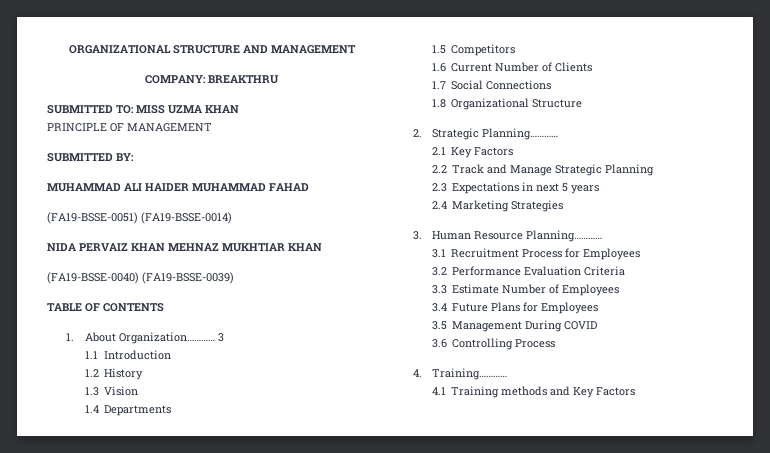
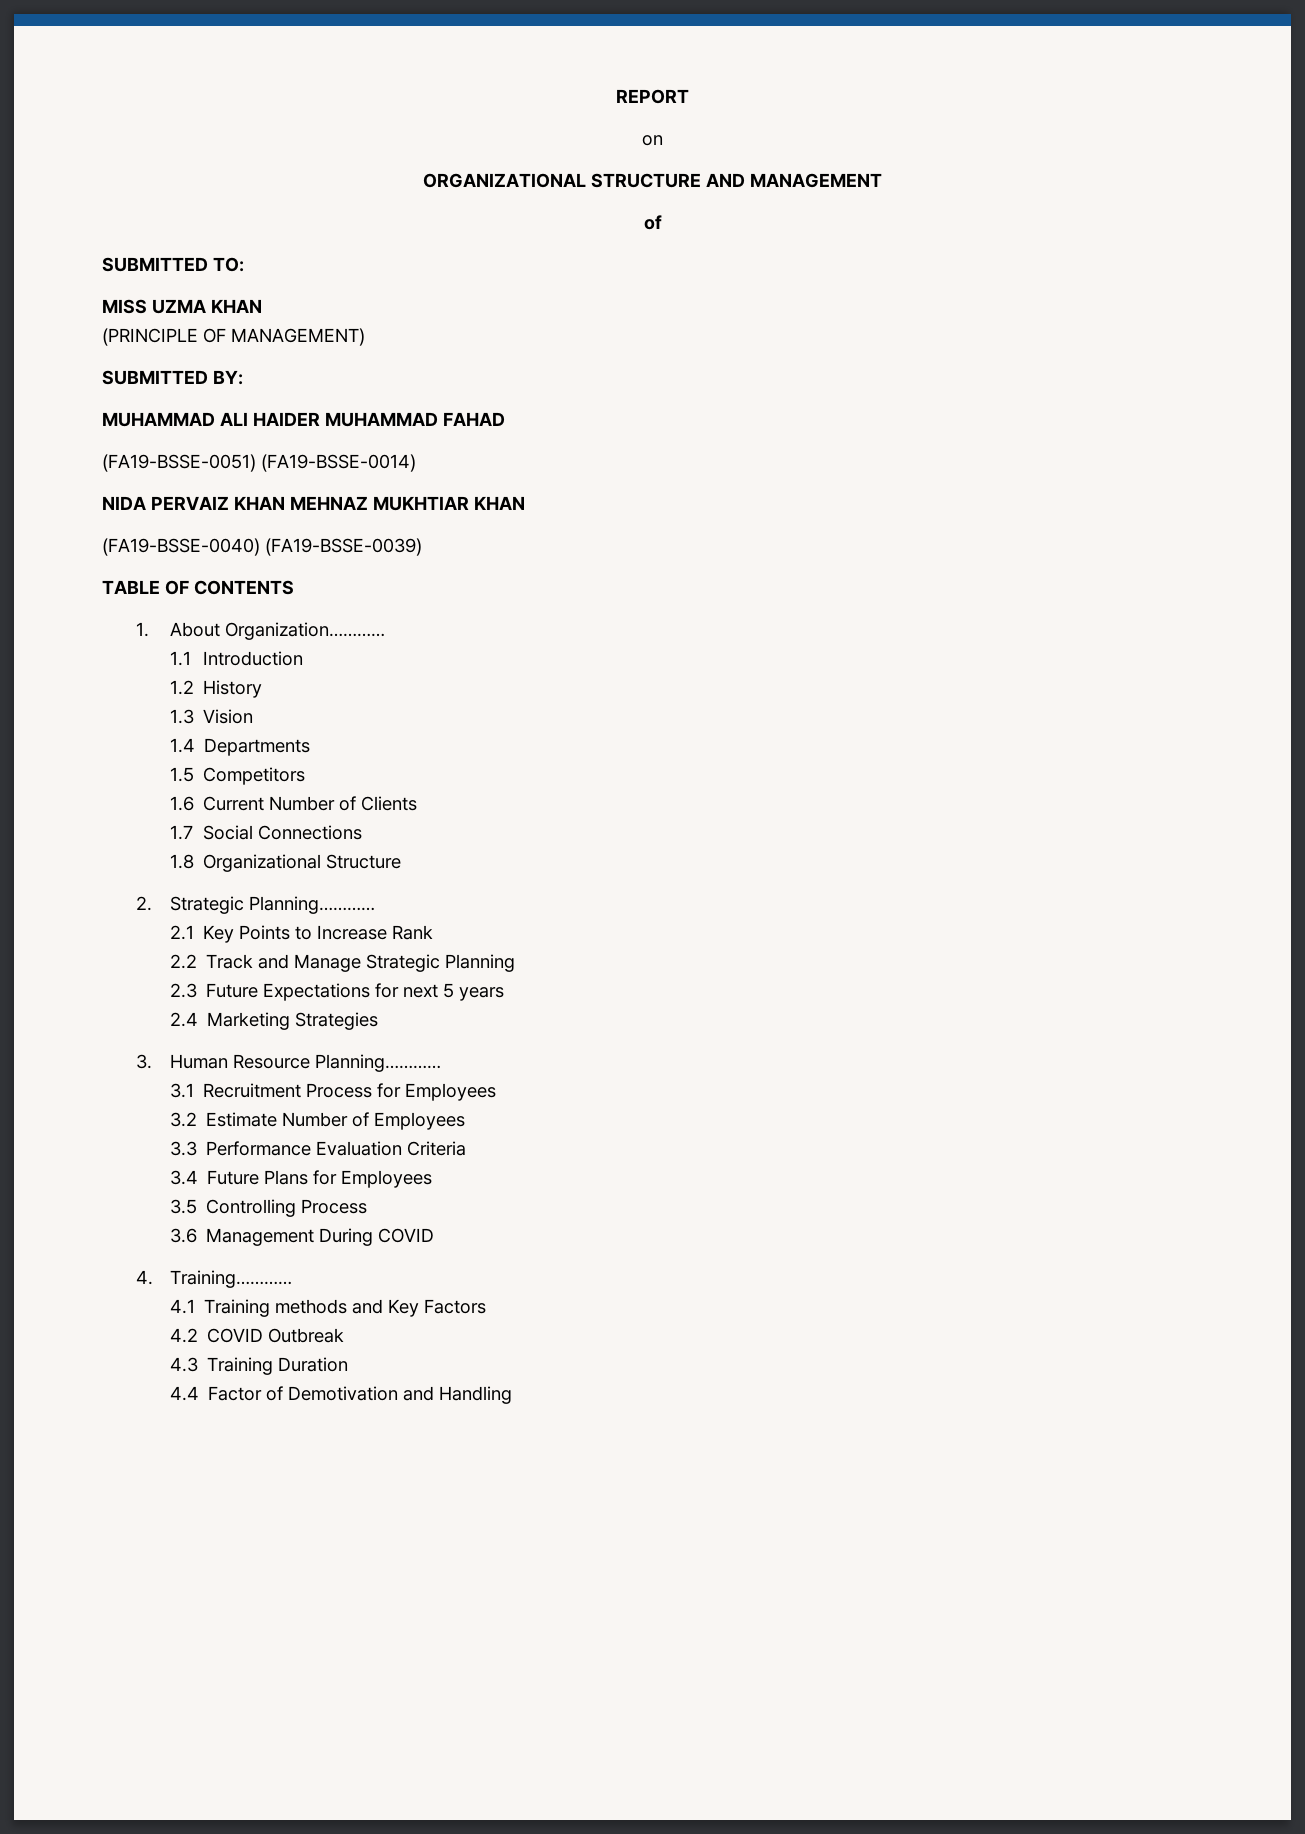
(68, 49) none -> [616,89,689,104] [642,135,663,146] REPORT // on //
[145,75,279,84] COMPANY: BREAKTHRU -> [643,215,662,230] of
(134, 109) none -> (244, 264) //
[47,123,212,132] PRINCIPLE OF MANAGEMENT -> [102,328,365,346] (PRINCIPLE OF MANAGEMENT)
[217,333,224,342] 3 -> (385, 631) none
[474,147,514,156] Factors -> [239,925,434,940] Points to Increase Rank
[452,182,534,194] Expectations in -> [205,983,399,1001] Future Expectations for
[452,266,626,276] [431,285,447,294] Performance Evaluation Criteria // 3.3 -> (197, 1119) none
(620, 290) none -> [169,1141,466,1156] // 3.3 Performance Evaluation Criteria
(447, 325) none -> [205,1199,367,1217] [169,1228,197,1243] Controlling Process // 3.6
[431,338,556,350] // 3.6 Controlling Process -> (434, 1235) none
(636, 391) none -> [169,1328,344,1343] [169,1357,348,1375] [169,1386,512,1404] // 4.2 COVID Outbreak // 4.3 Training Duration // 4.4 Factor of Demotivation and Handling

